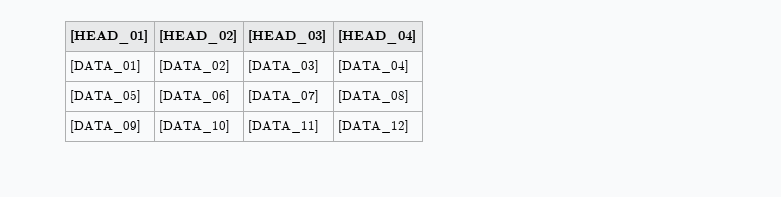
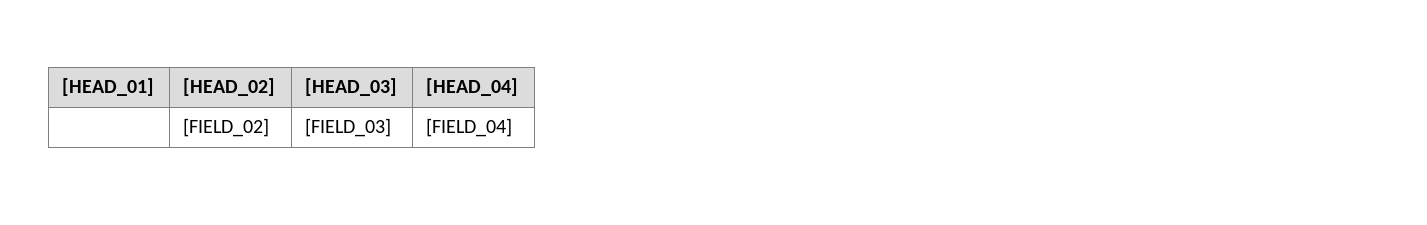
[70,60,142,73] [159,60,231,73] [248,60,320,73] [338,60,410,73] [70,90,142,103] [159,90,231,103] [248,90,320,103] [338,90,410,103] [70,120,142,133] [159,120,231,133] [248,120,320,133] [338,120,410,133] [DATA_01] | [DATA_02] | [DATA_03] | [DATA_04] // [DATA_05] | [DATA_06] | [DATA_07] | [DATA_08] // [DATA_09] | [DATA_10] | [DATA_11] | [DATA_12] -> [183,118,270,137] [305,118,392,137] [426,118,513,137] | [FIELD_02] | [FIELD_03] | [FIELD_04]

